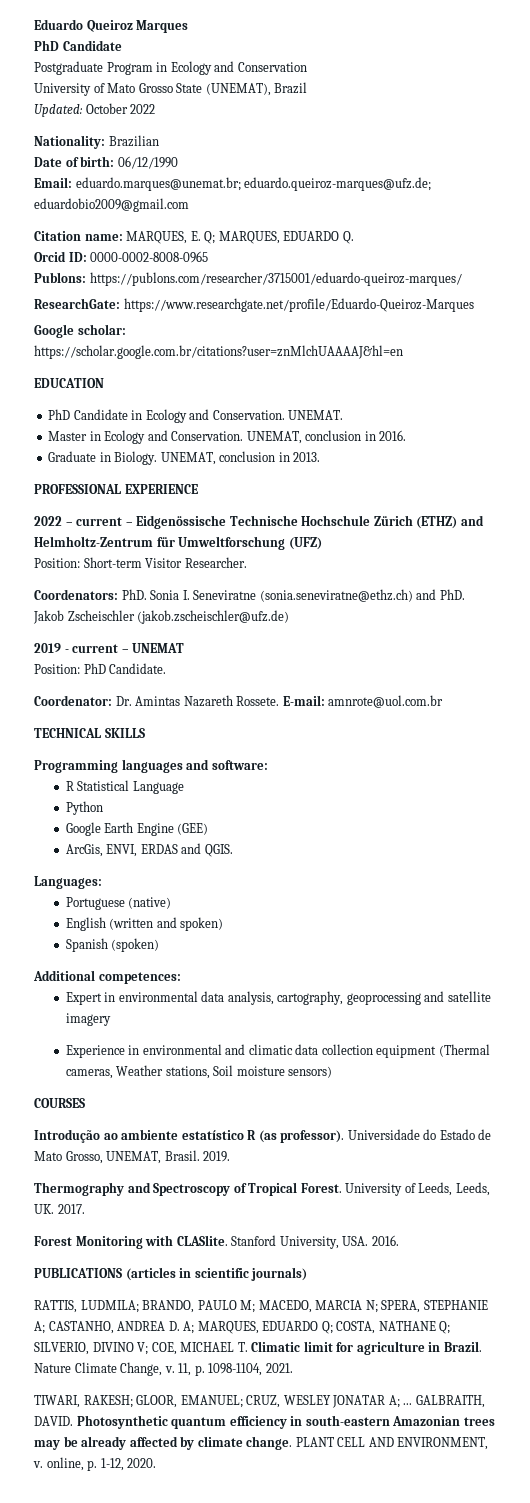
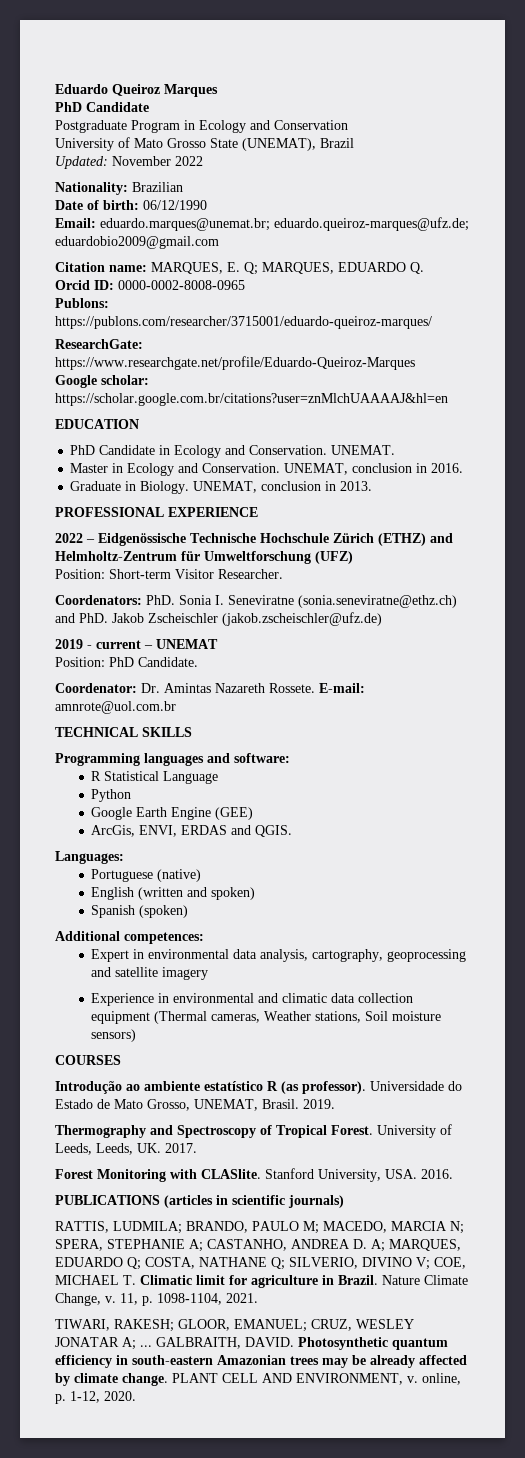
[85,103,128,114] October -> [112,156,171,166] November
[76,517,133,526] current – -> (95, 541) none

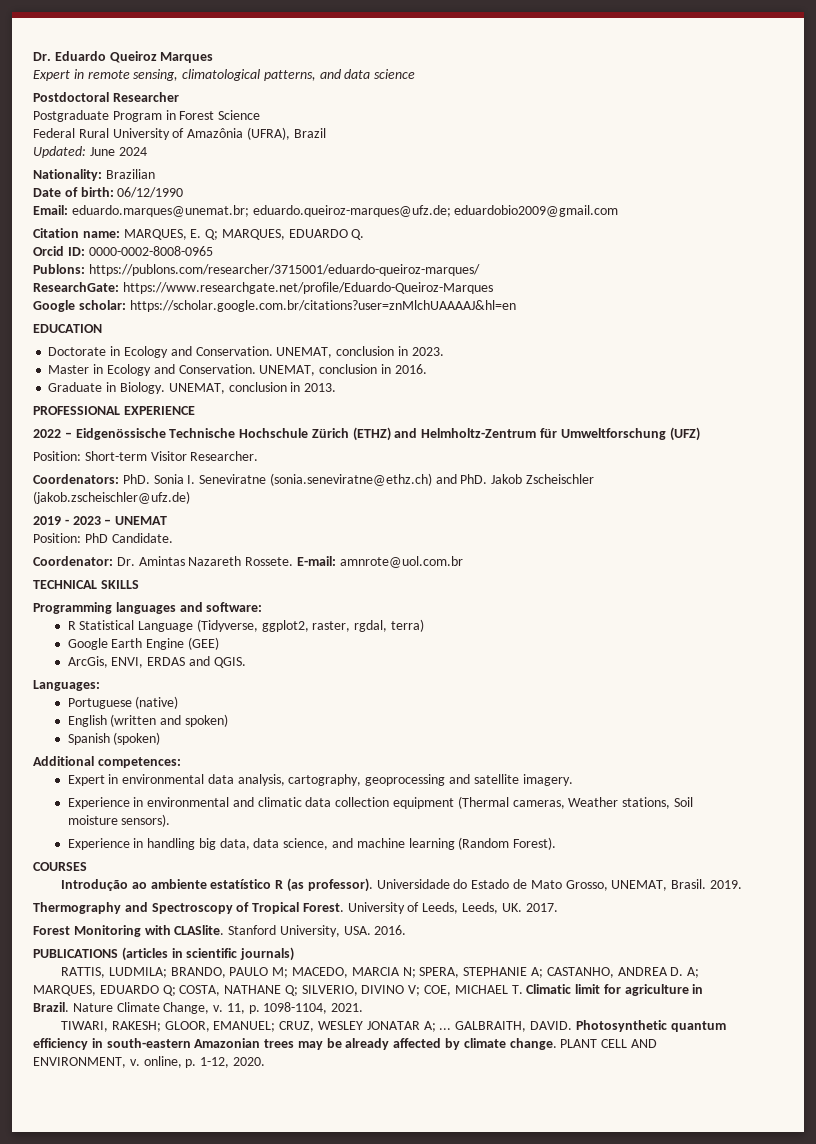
(55, 89) none -> [33,52,51,61] Dr.
[55,102,149,112] [55,120,348,133] [55,137,316,151] PhD Candidate // Postgraduate Program in Ecology and Conservation // University of Mato Grosso State (UNEMAT), -> [33,69,416,81] [33,92,179,102] [33,110,261,122] [33,127,290,140] Expert in remote sensing, climatological patterns, and data science // Postdoctoral Researcher // Postgraduate Program in Forest Science // Federal Rural University of Amazônia (UFRA),
[112,156,203,166] November 2022 -> [89,147,147,156] June 2024
[70,445,396,458] PhD Candidate in Ecology and Conservation. UNEMAT. -> [48,346,444,358] Doctorate in Ecology and Conservation. UNEMAT, conclusion in 2023.
[96,640,141,649] current -> [72,516,101,525] 2023
[91,789,132,802] // Python -> [196,619,424,632] (Tidyverse, ggplot2, raster, rgdal, terra)
[162,967,209,980] imagery -> [522,774,573,786] imagery.
[91,1029,137,1042] sensors) -> [121,814,171,827] [67,837,557,850] sensors). // Experience in handling big data, data science, and machine learning (Random Forest).

